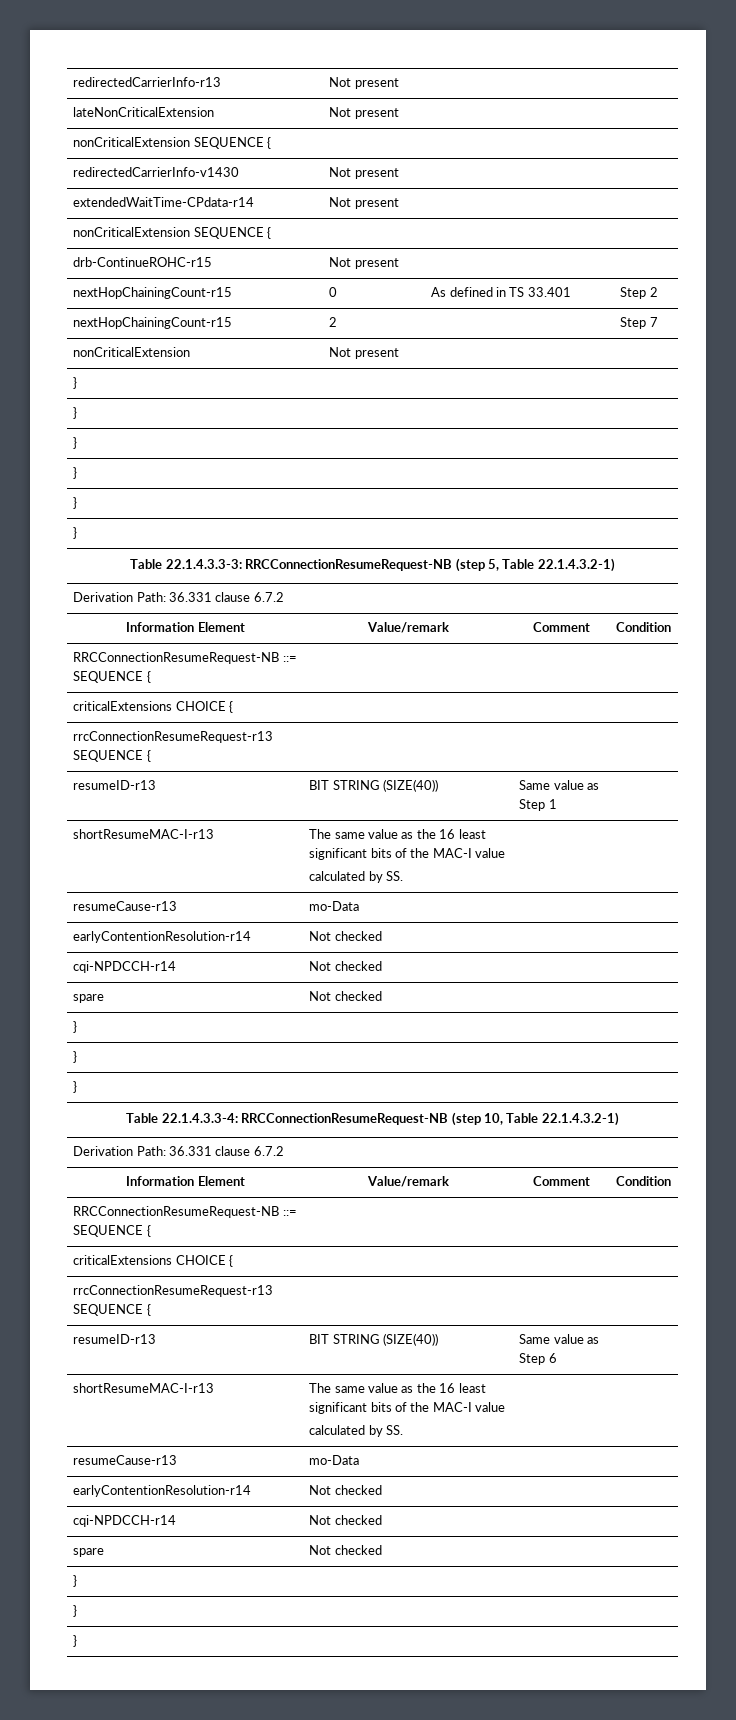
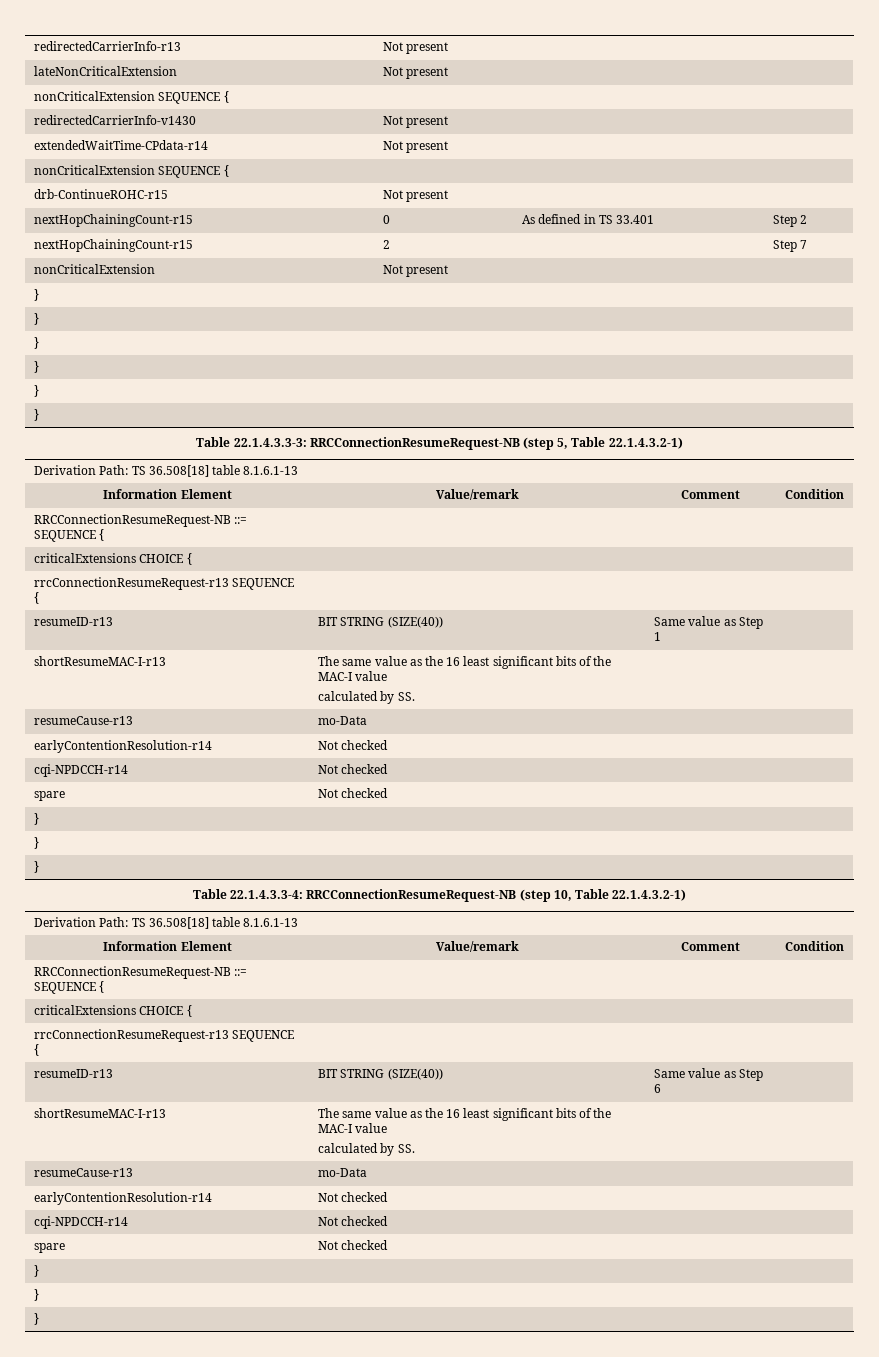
[169,592,284,602] 36.331 clause 6.7.2 -> [131,465,299,477] TS 36.508[18] table 8.1.6.1-13
[169,1146,284,1156] 36.331 clause 6.7.2 -> [131,917,299,929] TS 36.508[18] table 8.1.6.1-13

